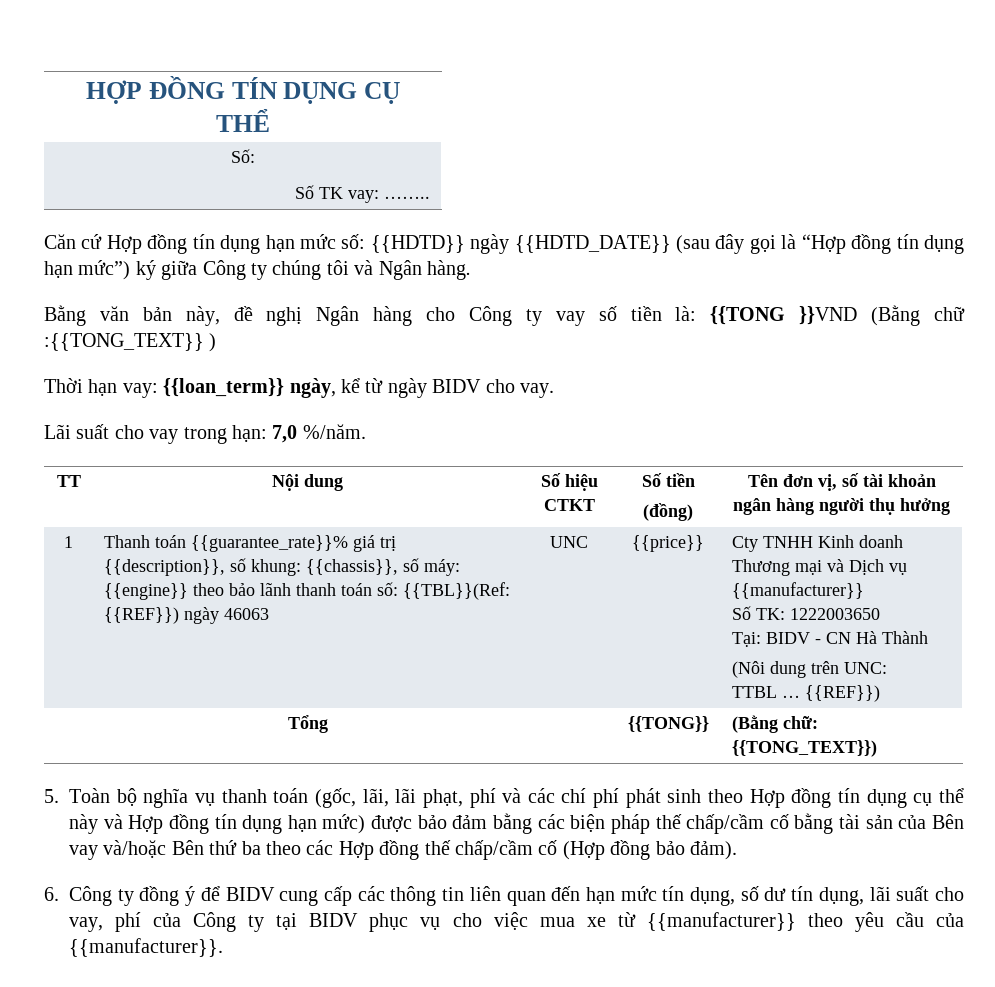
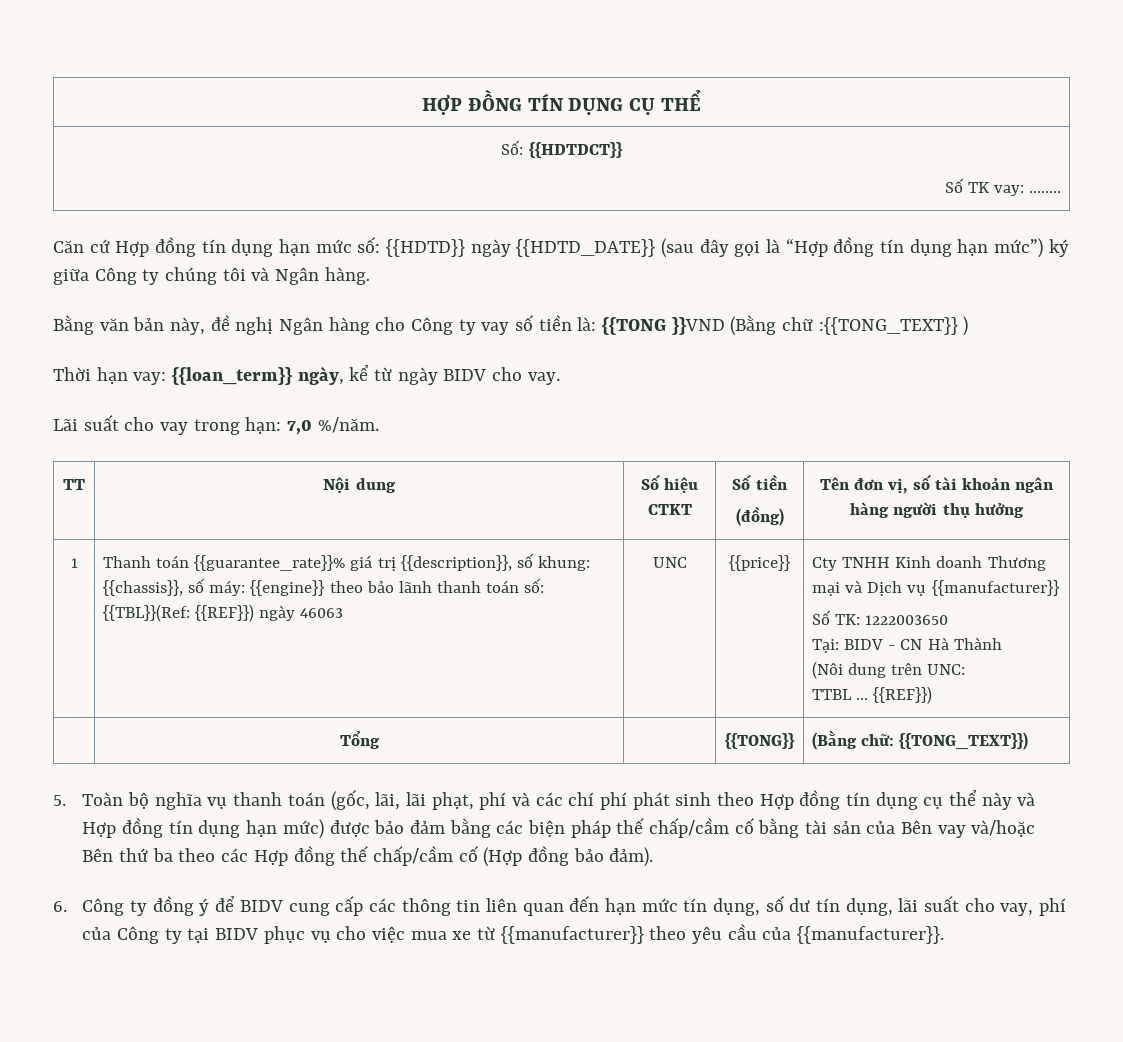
(255, 156) none -> [528,142,623,158] {{HDTDCT}}

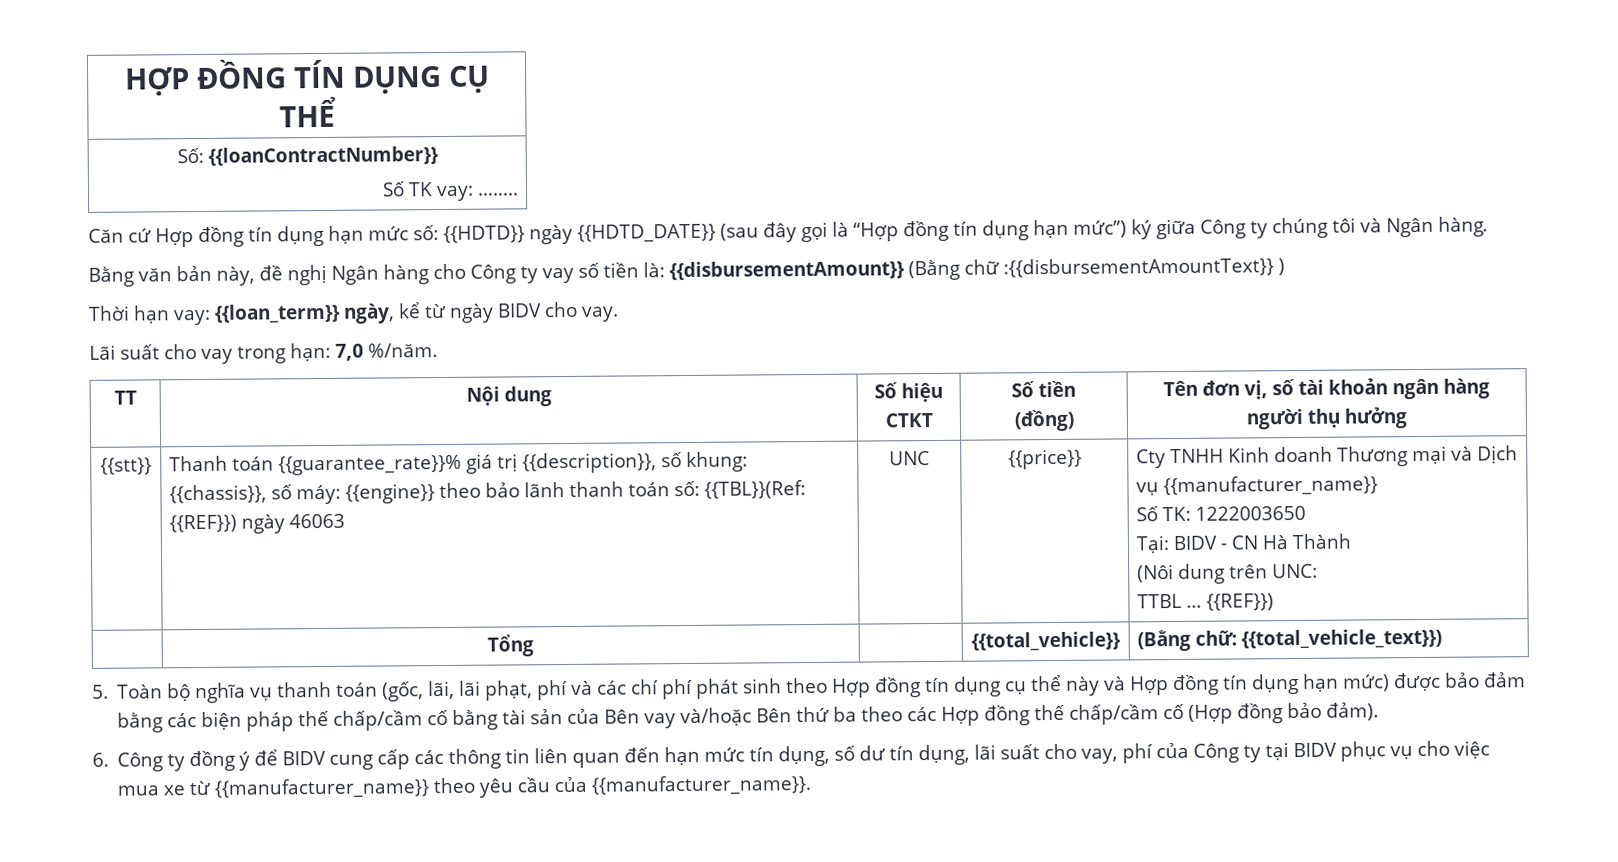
[528,142,623,158] {{HDTDCT}} -> [207,146,439,166] {{loanContractNumber}}
[602,317,725,335] {{TONG }}VND -> [668,260,905,281] {{disbursementAmount}}
[818,317,958,335] :{{TONG_TEXT}} -> [1002,257,1274,278] :{{disbursementAmountText}}
[70,558,78,568] 1 -> [100,457,152,475] {{stt}}
[931,580,1059,596] {{manufacturer}} -> [1163,475,1379,497] {{manufacturer_name}}
[725,733,795,749] {{TONG}} -> [971,631,1121,651] {{total_vehicle}}
[899,732,1029,750] {{TONG_TEXT}}) -> [1241,628,1443,649] {{total_vehicle_text}})
[500,926,644,944] {{manufacturer}} -> [214,778,430,799] {{manufacturer_name}}
[796,926,944,944] {{manufacturer}}. -> [591,774,812,796] {{manufacturer_name}}.

